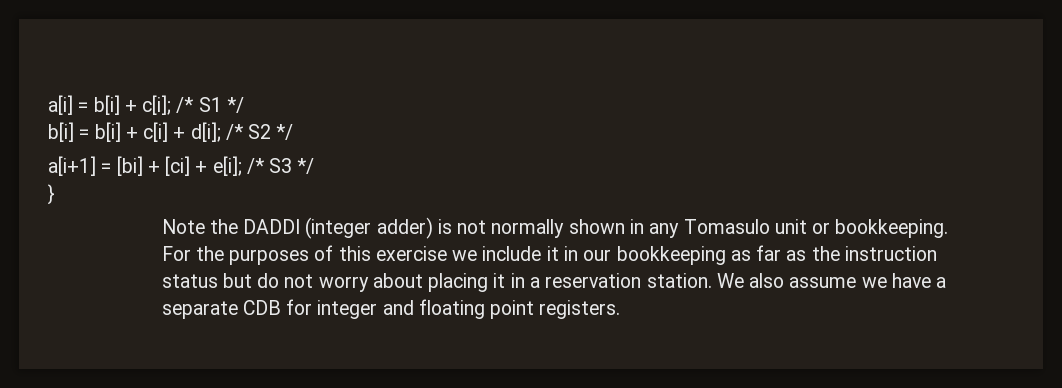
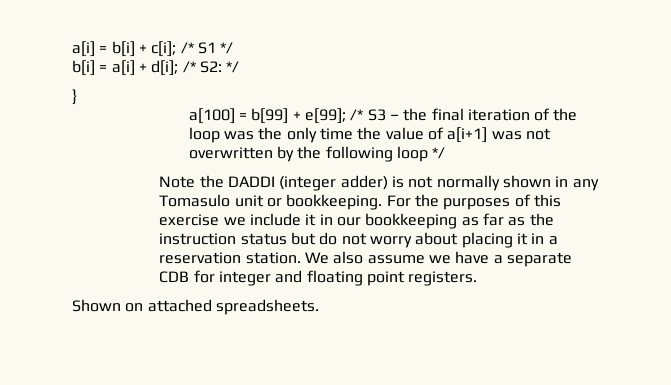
[94,122,294,142] [48,156,315,176] [48,184,55,205] b[i] + c[i] + d[i]; /* S2 */ // a[i+1] = [bi] + [ci] + e[i]; /* S3 */ // } -> [111,60,240,76] [72,89,77,105] [188,108,578,124] [188,127,551,143] [188,146,446,162] a[i] + d[i]; /* S2: */ // } // a[100] = b[99] + e[99]; /* S3 – the final iteration of the loop was the only time the value of a[i+1] was not overwritten by the following loop */
(621, 309) none -> [72,299,319,315] // Shown on attached spreadsheets.

